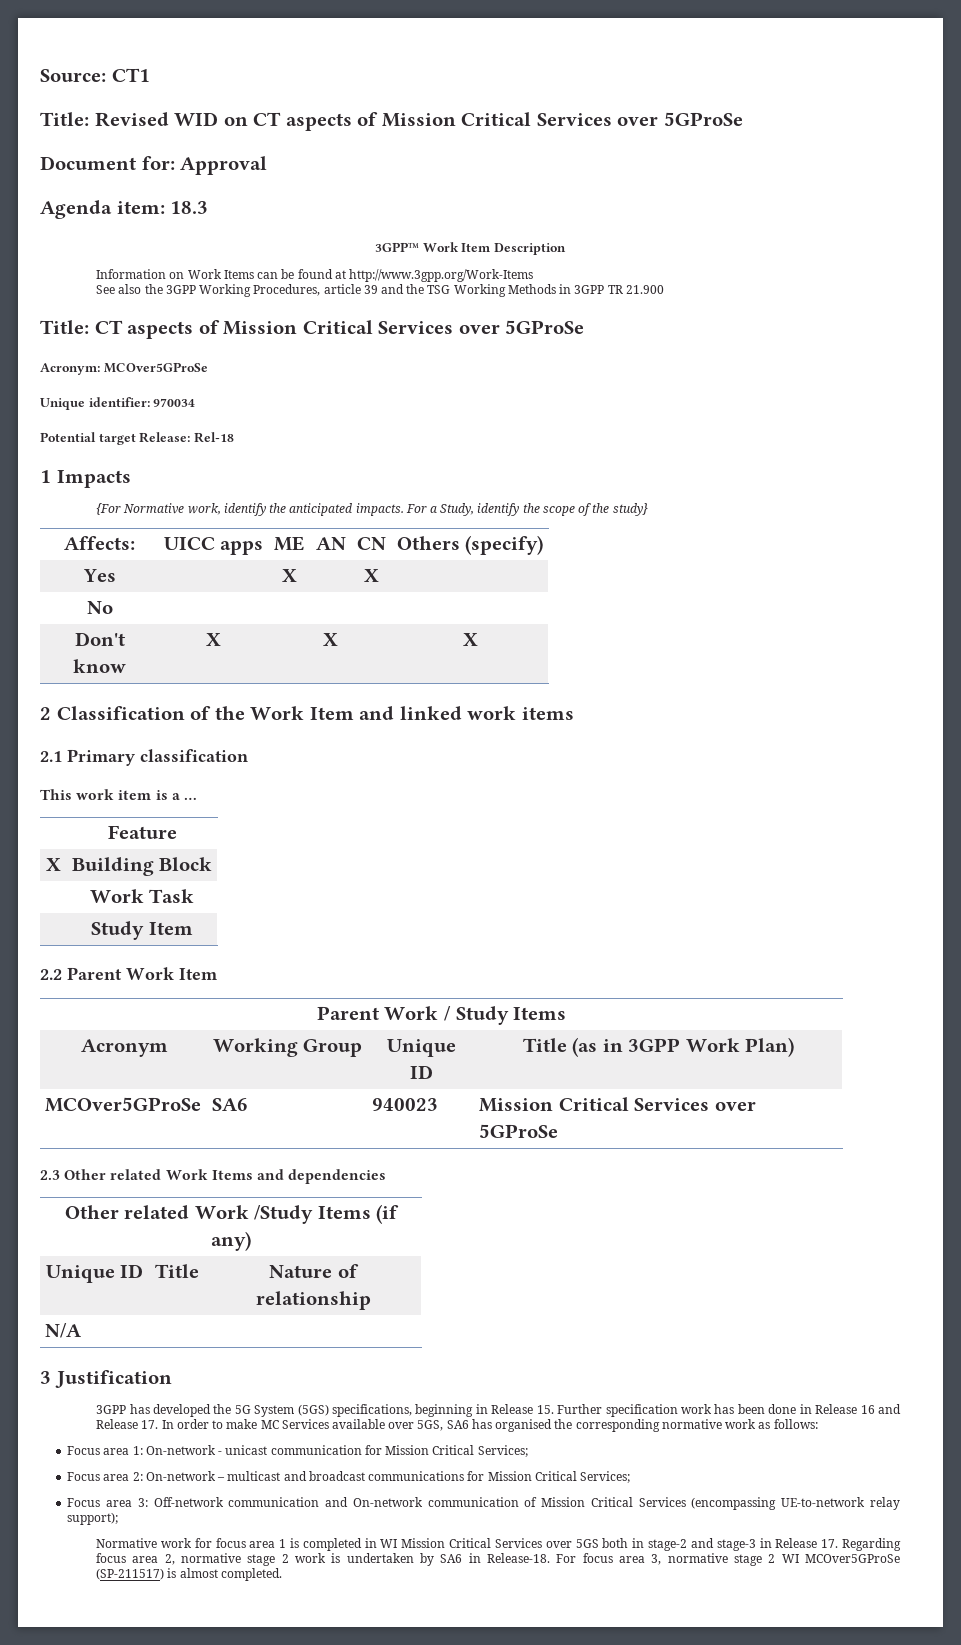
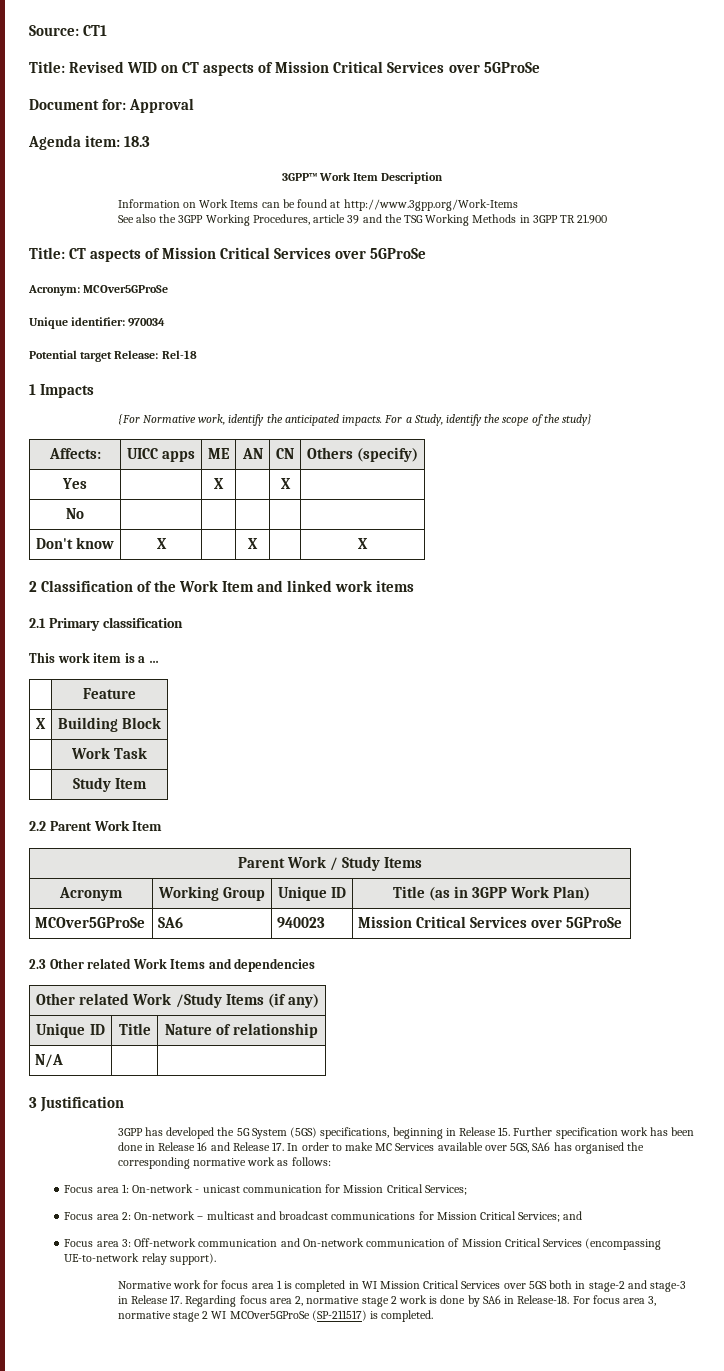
(631, 1477) none -> [563,1211,583,1220] and
[67,1512,119,1525] support); -> [169,1253,216,1265] support).
[346,1553,414,1563] undertaken -> [440,1295,466,1304] done
[179,1568,218,1578] almost -> (379, 1315) none

